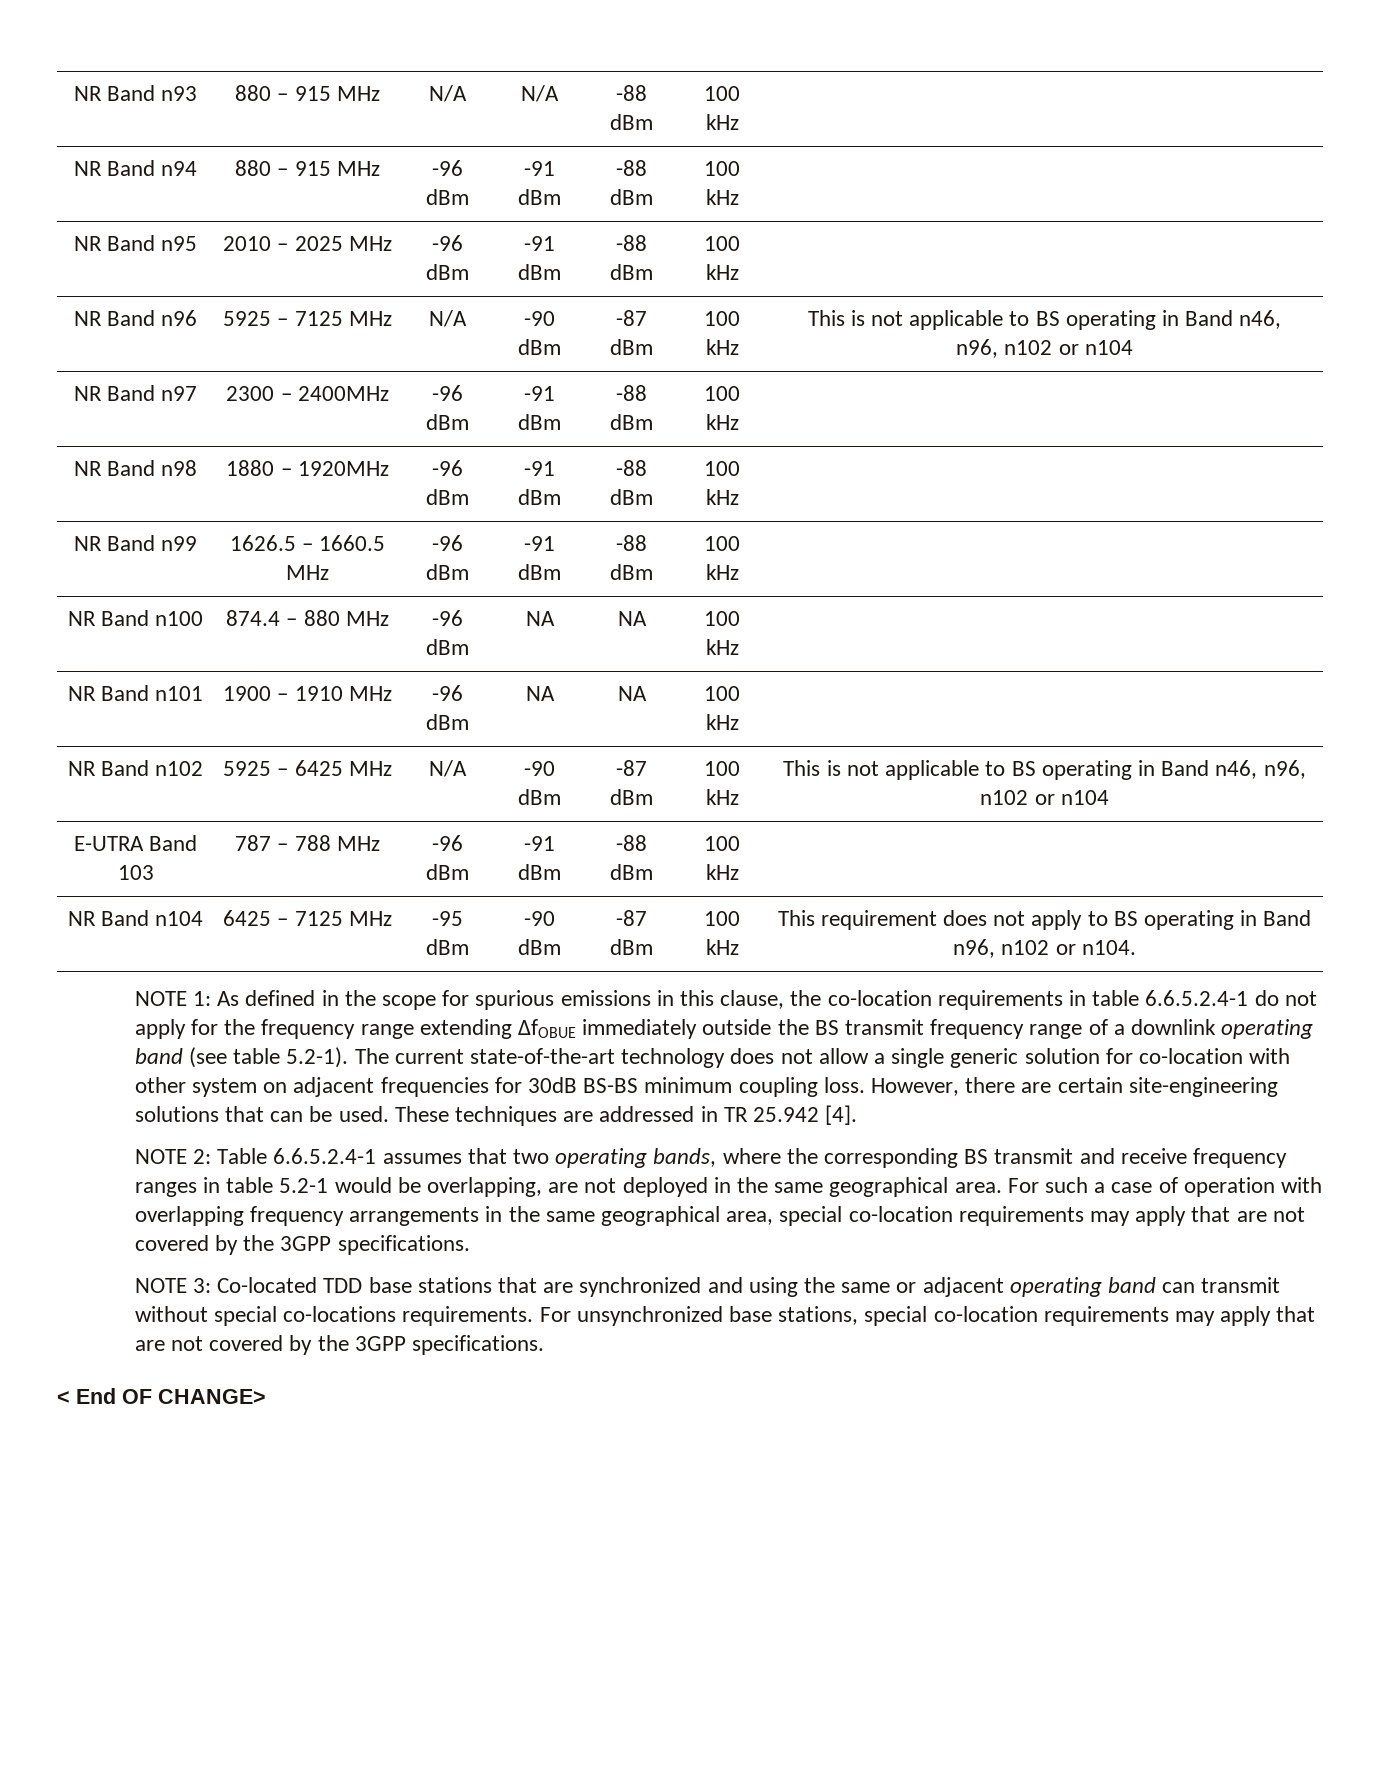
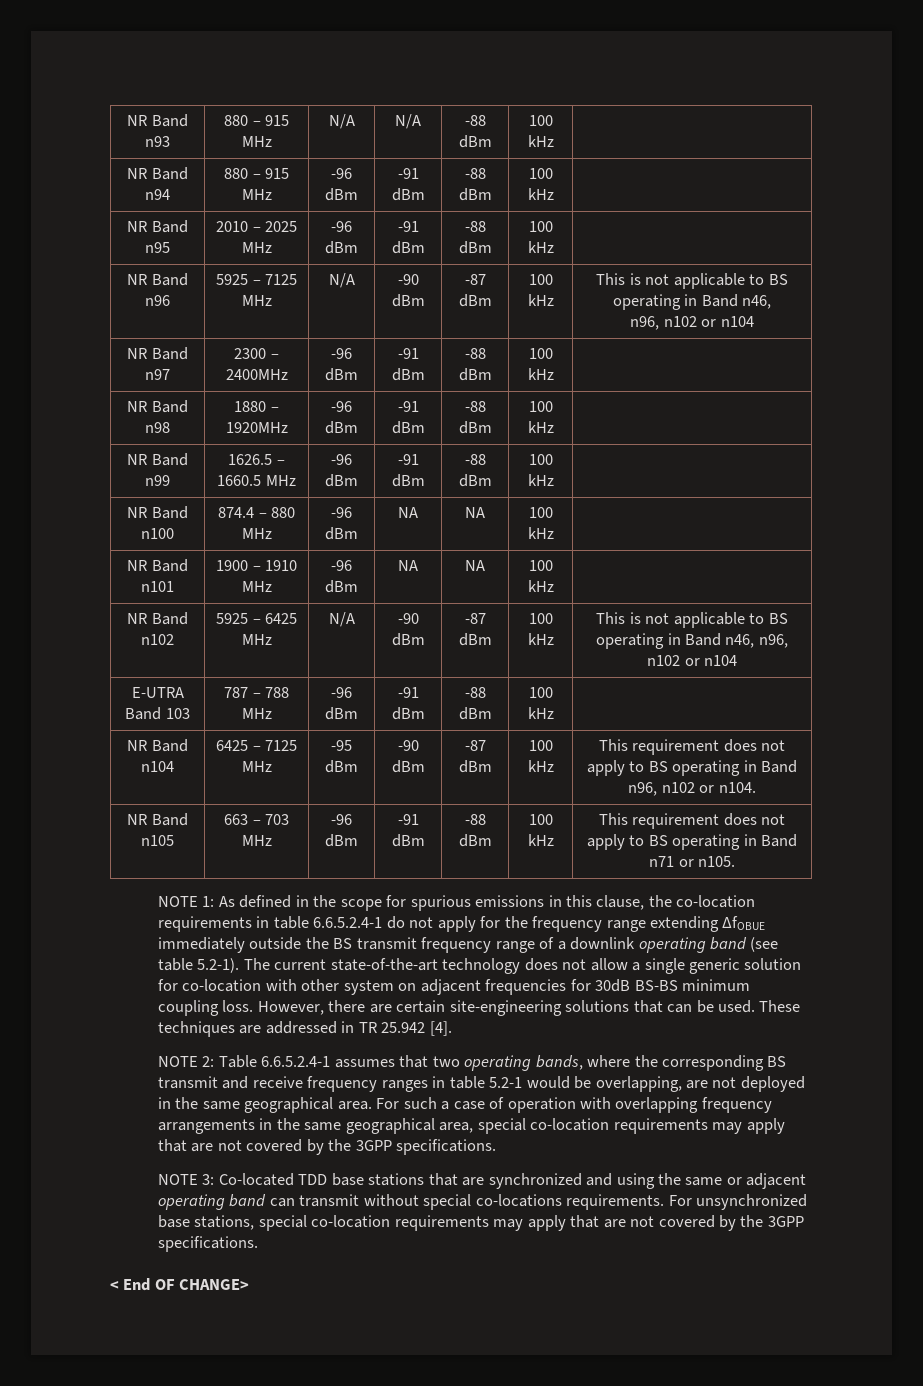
(1136, 947) none -> [127,813,188,826] [141,835,174,846] [224,814,289,825] [241,835,272,846] [331,814,352,825] [325,834,358,847] [397,814,419,825] [391,834,425,847] [464,814,486,825] [458,834,492,847] [528,814,553,825] [527,834,554,846] [598,813,786,829] [586,834,798,850] [649,856,735,867] // NR Band n105 | 663 – 703 MHz | -96 dBm | -91 dBm | -88 dBm | 100 kHz | This requirement does not apply to BS operating in Band n71 or n105.

